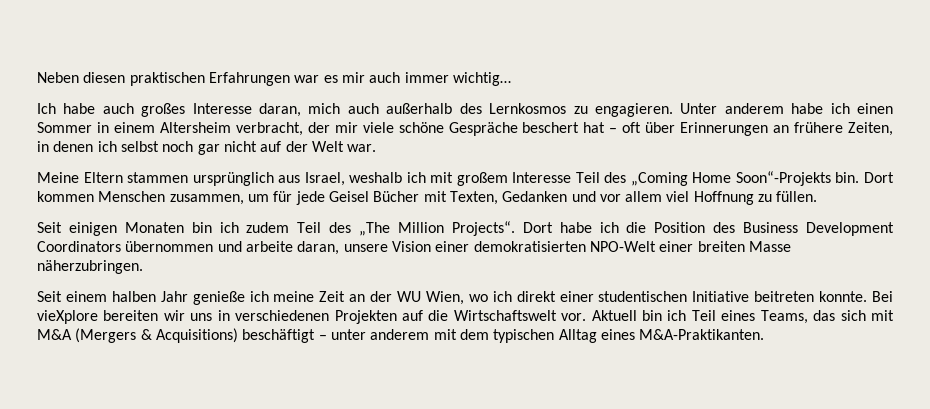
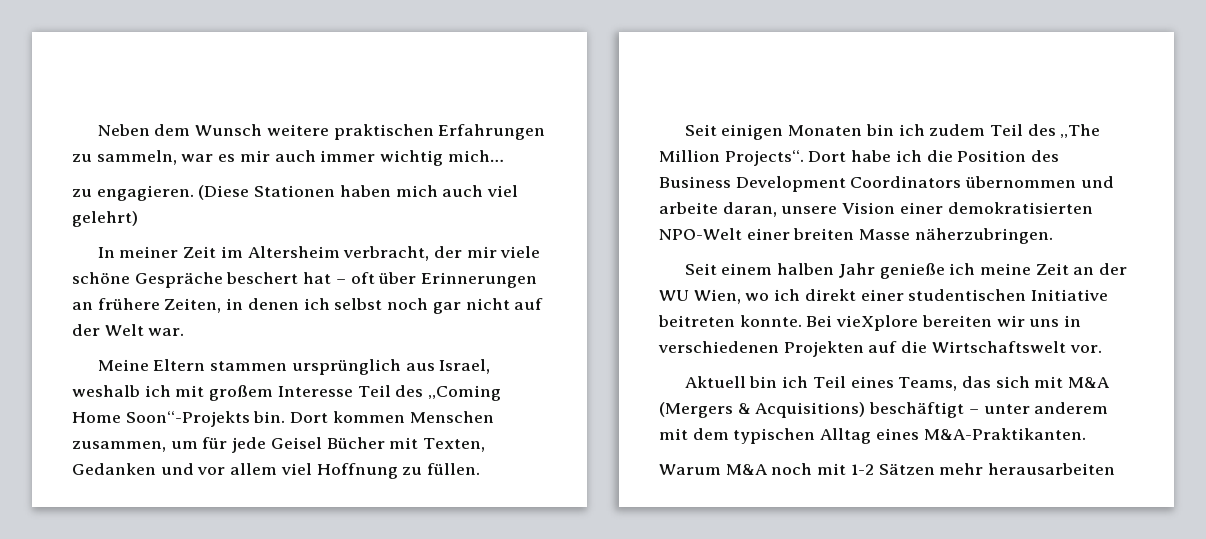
[83,72,290,86] diesen praktischen Erfahrungen -> [154,124,546,140] [72,150,177,165] dem Wunsch weitere praktischen Erfahrungen zu sammeln,
[452,72,511,86] [37,103,893,117] [37,122,155,133] wichtig… // Ich habe auch großes Interesse daran, mich auch außerhalb des Lernkosmos zu engagieren. Unter anderem habe ich einen Sommer in einem -> [380,150,504,166] [72,185,519,201] [72,211,138,227] [97,246,243,258] wichtig mich… // zu engagieren. (Diese Stationen haben mich auch viel gelehrt) // In meiner Zeit im
(587, 317) none -> (1102, 349) //
(765, 334) none -> [659,463,1116,475] // Warum M&A noch mit 1-2 Sätzen mehr herausarbeiten

